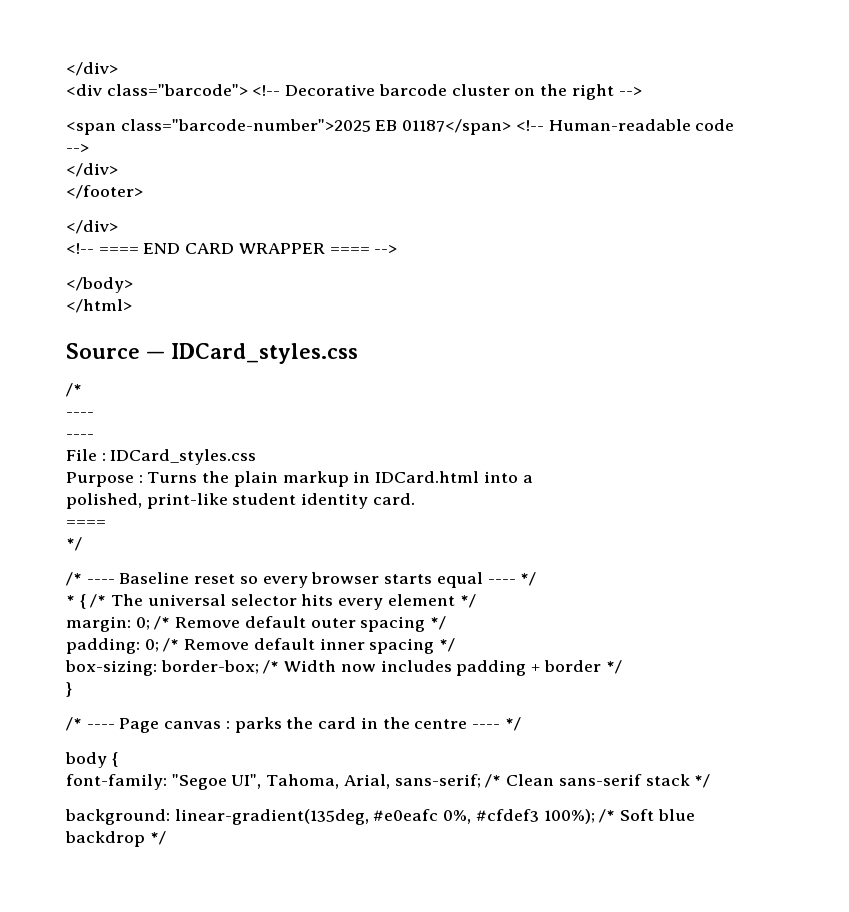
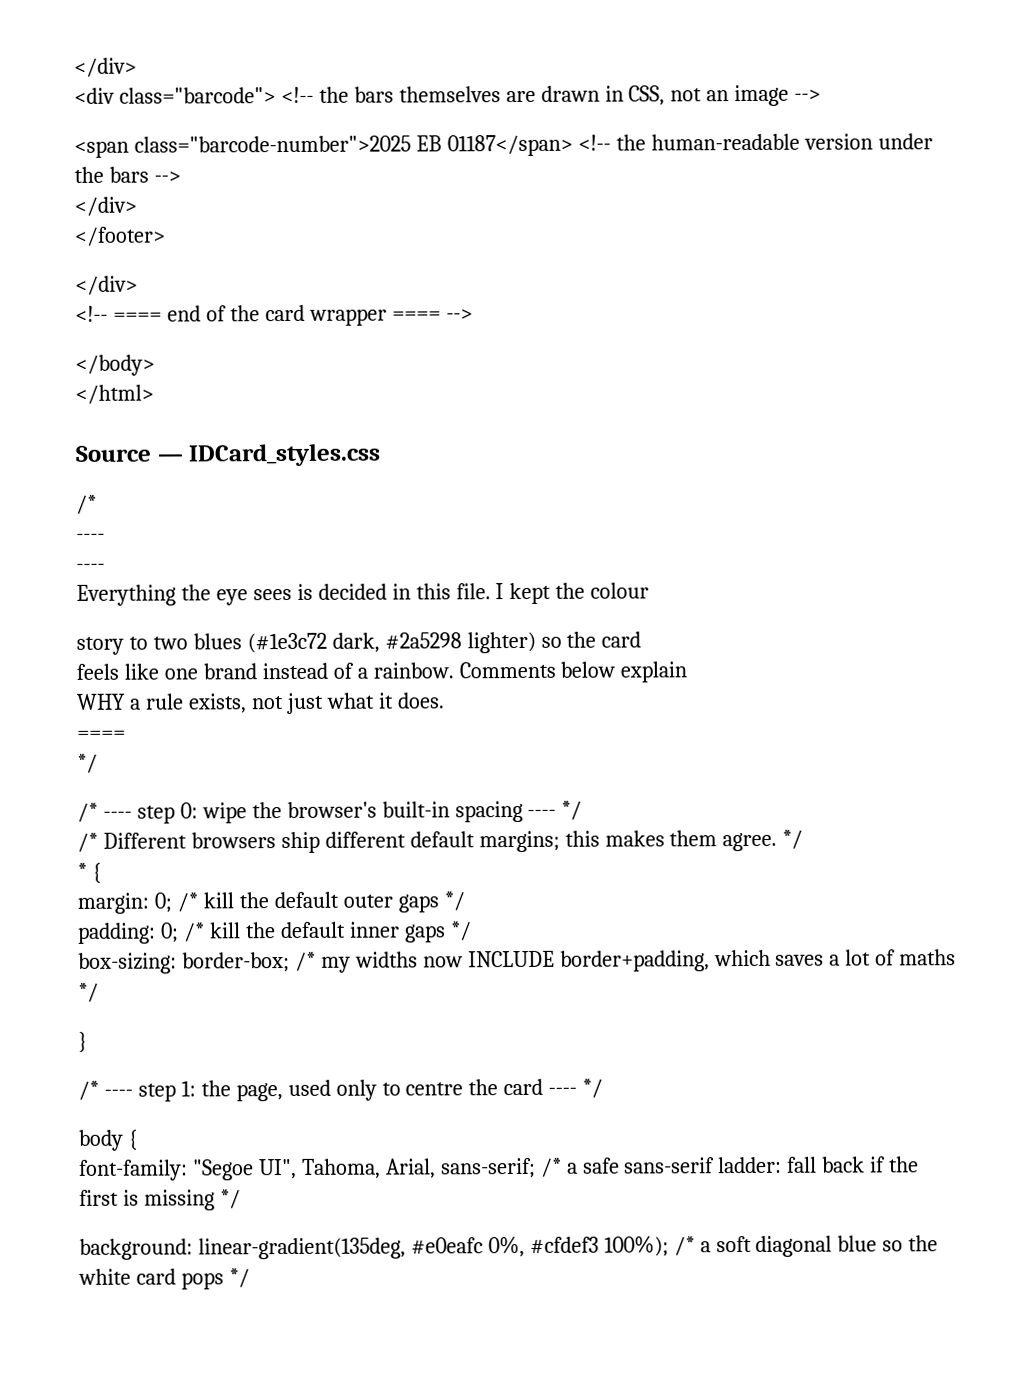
[285,84,614,100] Decorative barcode cluster on the right -> [318,84,790,107] the bars themselves are drawn in CSS, not an image
[548,119,735,131] Human-readable code -> [615,133,933,151] [74,166,149,183] the human-readable version under the bars
[143,243,325,254] END CARD WRAPPER -> [166,304,387,326] end of the card wrapper
[66,449,257,465] [66,471,533,487] [66,493,415,509] [66,520,106,527] [66,537,82,551] [66,572,537,588] [66,594,476,610] File : IDCard_styles.css // Purpose : Turns the plain markup in IDCard.html into a // polished, print-like student identity card. // ==== // */ // /* ---- Baseline reset so every browser starts equal ---- */ // * { /* The universal selector hits every element */ -> [76,582,650,606] [76,631,642,655] [76,661,688,683] [76,692,445,715] [77,730,126,740] [77,753,98,773] [77,800,583,824] [77,829,804,854] [77,862,102,884] Everything the eye sees is decided in this file. I kept the colour // story to two blues (#1e3c72 dark, #2a5298 lighter) so the card // feels like one brand instead of a rainbow. Comments below explain // WHY a rule exists, not just what it does. // ==== // */ // /* ---- step 0: wipe the browser's built-in spacing ---- */ // /* Different browsers ship different default margins; this makes them agree. */ // * {
[175,617,241,628] Remove -> [202,892,269,909] kill the
[360,616,426,632] spacing -> [397,894,439,913] gaps
[184,639,250,650] Remove -> [208,922,276,939] kill the
[369,638,435,654] spacing -> [403,924,446,943] gaps
[284,660,622,676] [66,682,72,697] [66,717,468,733] Width now includes padding + border */ // } // /* ---- Page canvas : parks the card in the centre -> [320,949,957,973] [78,982,99,1002] [78,1031,88,1053] [78,1078,544,1102] my widths now INCLUDE border+padding, which saves a lot of maths */ // } // /* ---- step 1: the page, used only to centre the card
[506,774,690,786] Clean sans-serif stack -> [566,1156,920,1174] [79,1189,215,1211] a safe sans-serif ladder: fall back if the first is missing
[620,809,695,821] [65,831,145,847] Soft blue backdrop -> [699,1235,939,1257] [78,1268,224,1290] a soft diagonal blue so the white card pops

